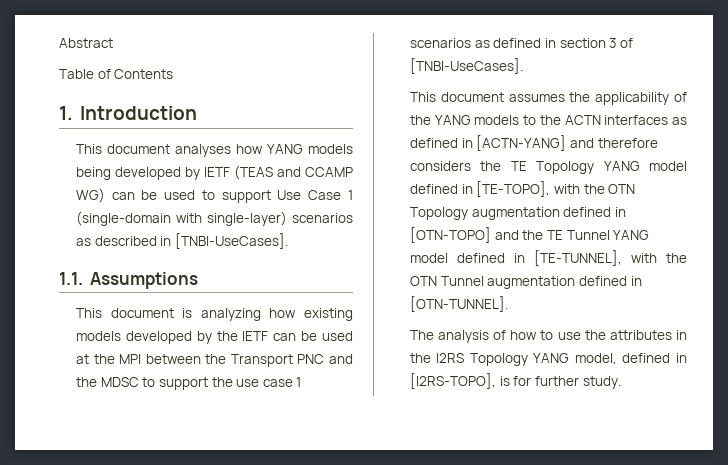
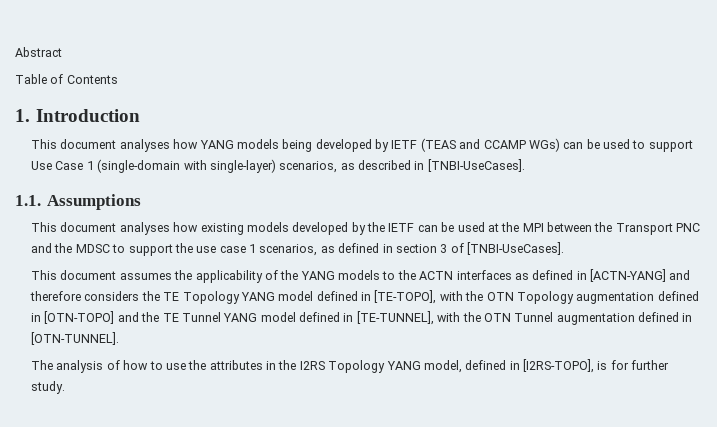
[75,188,105,203] WG) -> [528,138,560,152] WGs)
[292,213,353,223] scenarios -> [279,161,338,173] scenarios,
[182,308,261,321] is analyzing -> [119,222,170,235] analyses
[409,38,471,48] scenarios -> [259,244,318,256] scenarios,

